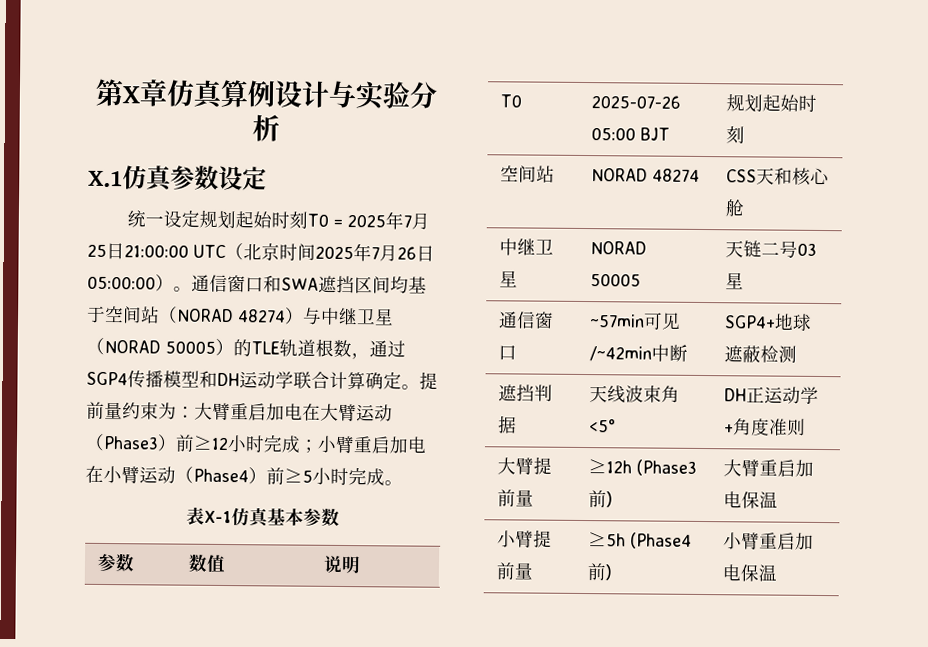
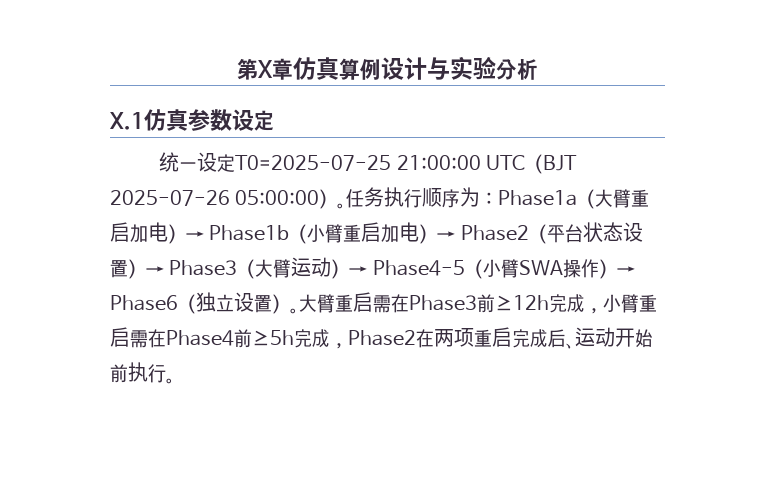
[198,209,430,230] [87,243,435,262] [87,274,427,294] [86,305,394,326] [86,337,406,360] [86,370,438,390] [86,401,393,422] [85,433,427,454] [85,465,403,486] [186,506,340,528] [97,553,136,573] [188,553,227,574] [323,555,362,574] [500,94,523,108] [591,95,682,109] [591,127,671,141] [726,93,818,113] [726,126,746,144] [500,165,556,183] [591,168,701,182] [726,167,831,186] [725,199,746,217] [499,238,555,256] [499,270,519,288] [590,241,648,255] [590,273,642,287] [725,240,818,258] [725,272,745,290] [498,311,555,329] [498,345,518,361] [589,312,682,330] [589,344,689,362] [724,313,813,331] [724,345,798,363] [498,384,554,402] [498,415,518,434] [589,385,681,404] [589,418,617,433] [724,386,820,404] [724,418,807,436] [497,456,553,475] [497,489,535,507] [588,459,698,476] [588,490,614,508] [723,459,815,477] [723,491,779,509] [497,529,553,548] [496,562,534,580] [588,532,693,549] [587,563,613,581] [723,532,815,550] [722,564,778,582] 规划起始时刻T0 = 2025年7月25日21:00:00 UTC（北京时间2025年7月26日05:00:00）。通信窗口和SWA遮挡区间均基于空间站（NORAD 48274）与中继卫星（NORAD 50005）的TLE轨道根数，通过SGP4传播模型和DH运动学联合计算确定。提前量约束为：大臂重启加电在大臂运动（Phase3）前≥12小时完成；小臂重启加电在小臂运动（Phase4）前≥5小时完成。 // 表X-1仿真基本参数 // 参数 | 数值 | 说明 // T0 | 2025-07-26 05:00 BJT | 规划起始时刻 // 空间站 | NORAD 48274 | CSS天和核心舱 // 中继卫星 | NORAD 50005 | 天链二号03星 // 通信窗口 | ~57min可见/~42min中断 | SGP4+地球遮蔽检测 // 遮挡判据 | 天线波束角<5° | DH正运动学+角度准则 // 大臂提前量 | ≥12h (Phase3前) | 大臂重启加电保温 // 小臂提前量 | ≥5h (Phase4前) | 小臂重启加电保温 -> [235,154,578,174] [110,187,650,209] [110,222,643,244] [110,257,635,279] [110,292,657,314] [110,327,653,349] [110,362,175,384] T0=2025-07-25 21:00:00 UTC（BJT 2025-07-26 05:00:00）。任务执行顺序为：Phase1a（大臂重启加电）→ Phase1b（小臂重启加电）→ Phase2（平台状态设置）→ Phase3（大臂运动）→ Phase4-5（小臂SWA操作）→ Phase6（独立设置）。大臂重启需在Phase3前≥12h完成，小臂重启需在Phase4前≥5h完成，Phase2在两项重启完成后、运动开始前执行。

